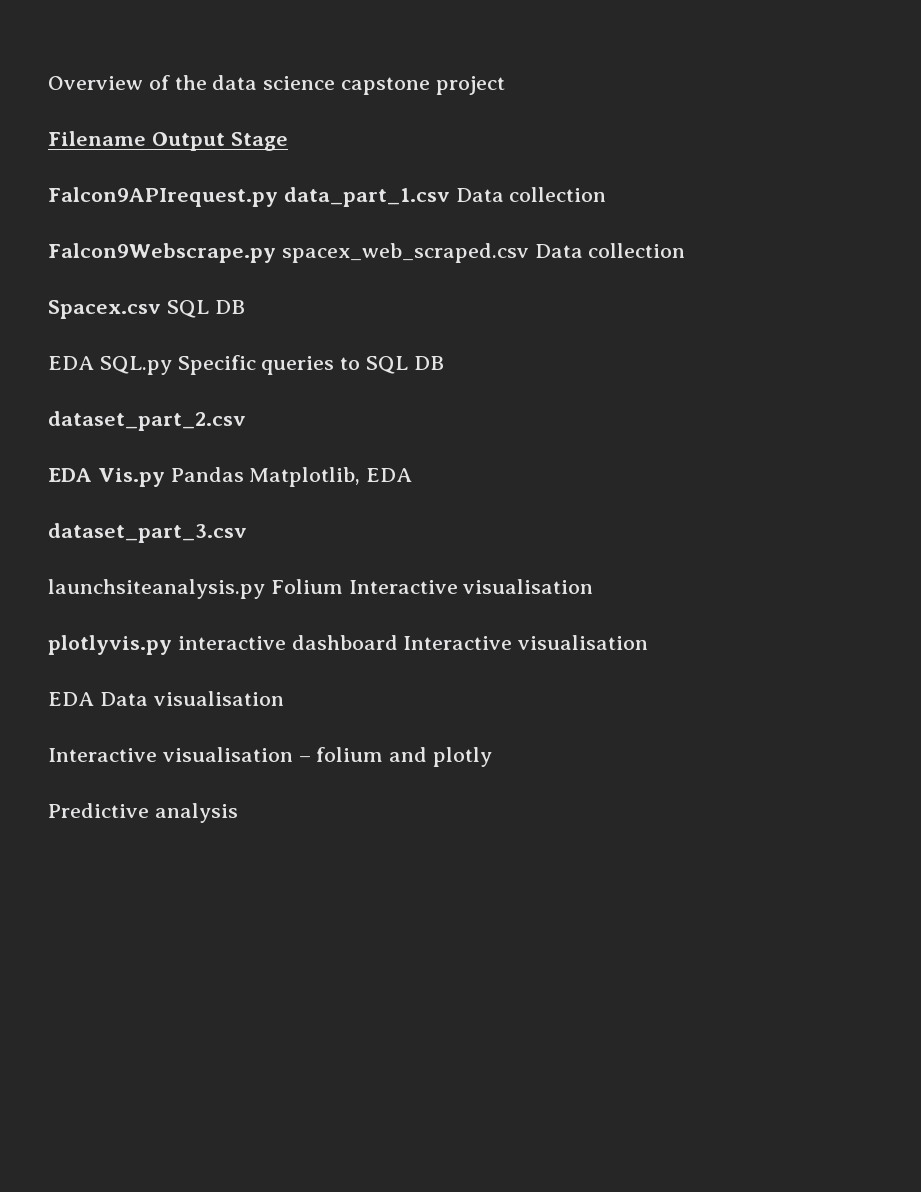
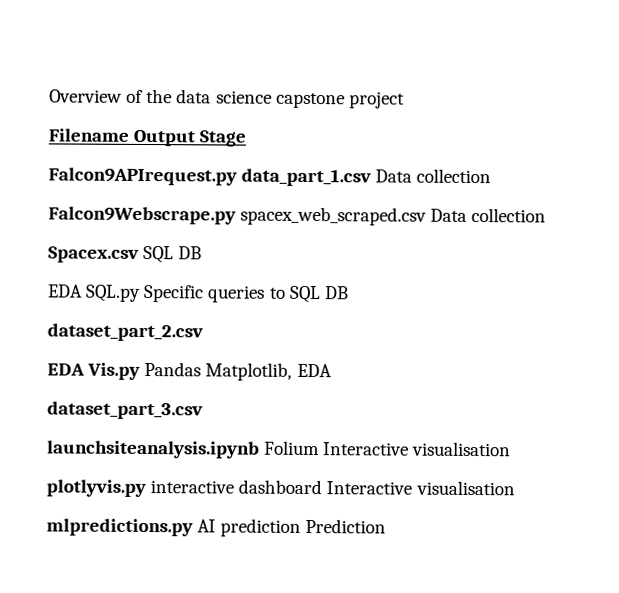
[48,579,265,599] launchsiteanalysis.py -> [47,440,260,459] launchsiteanalysis.ipynb
[48,691,284,706] [48,747,493,767] [48,803,238,823] EDA Data visualisation // Interactive visualisation – folium and plotly // Predictive analysis -> [46,518,387,537] mlpredictions.py AI prediction Prediction

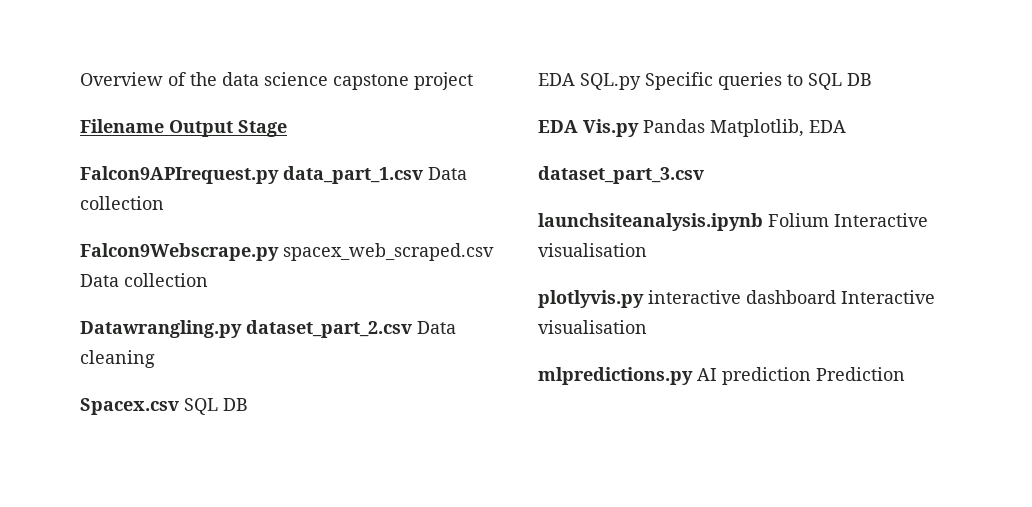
(547, 215) none -> [80,320,456,338] [80,350,155,368] // Datawrangling.py dataset_part_2.csv Data cleaning
[47,323,203,342] // dataset_part_2.csv -> (872, 79) none

